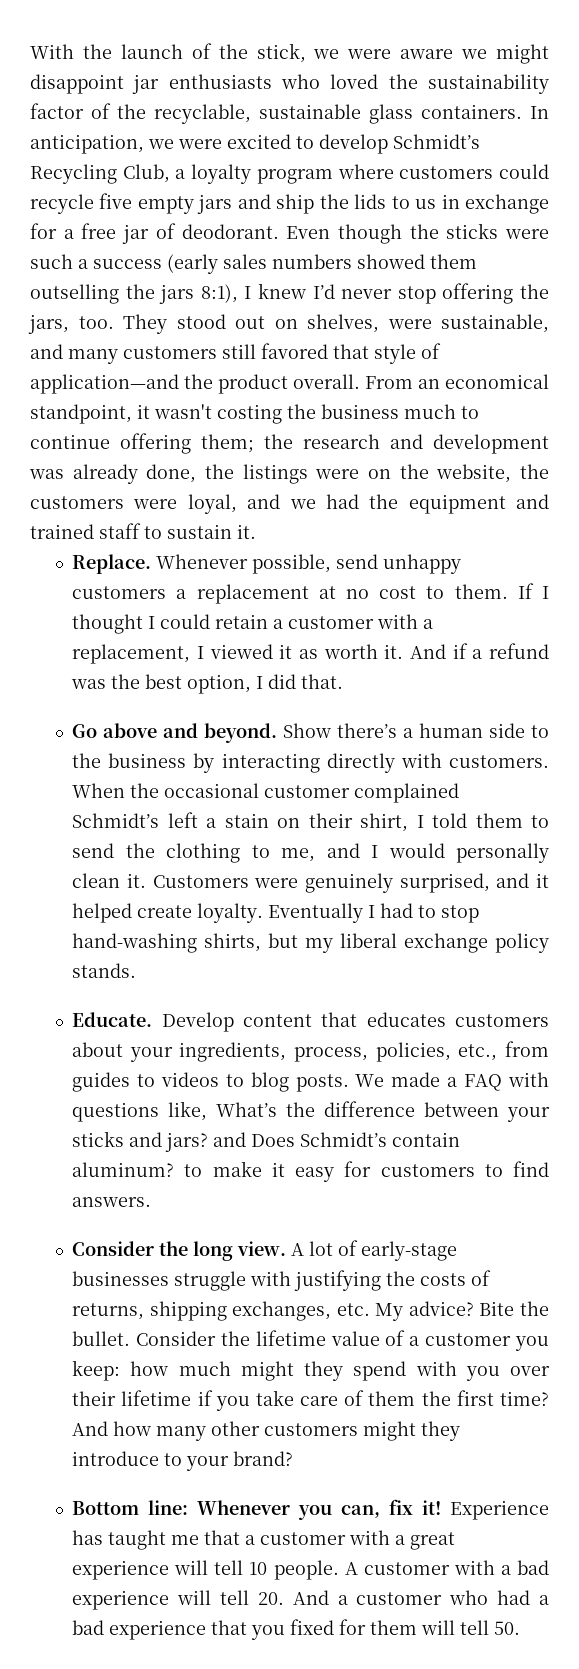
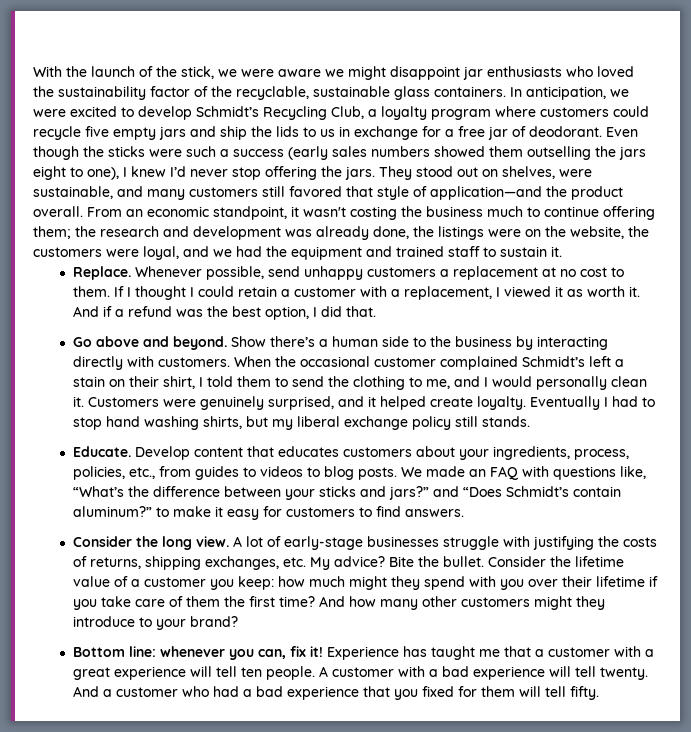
[200,284,238,303] 8:1), -> [33,166,119,180] eight to one),
[28,314,114,334] jars, too. -> [345,166,375,180] jars.
[445,374,549,389] economical -> [147,206,209,217] economic
[72,933,198,953] hand-washing -> [105,416,199,430] hand washing
(549, 943) none -> [454,416,478,427] still
[447,1077,458,1087] a -> [468,469,486,477] an
[216,1102,278,1117] What’s -> [72,486,124,497] “What’s
[165,1132,296,1152] jars? and Does -> [388,486,502,500] jars?” and “Does
[72,1162,175,1177] aluminum? -> [72,506,152,517] aluminum?”
[197,1500,291,1515] Whenever -> [159,646,225,657] whenever
[249,1562,268,1575] 10 -> [240,667,262,677] ten
[257,1592,284,1605] 20. -> [599,667,648,680] twenty.
[494,1621,521,1635] 50. -> [569,686,599,700] fifty.

